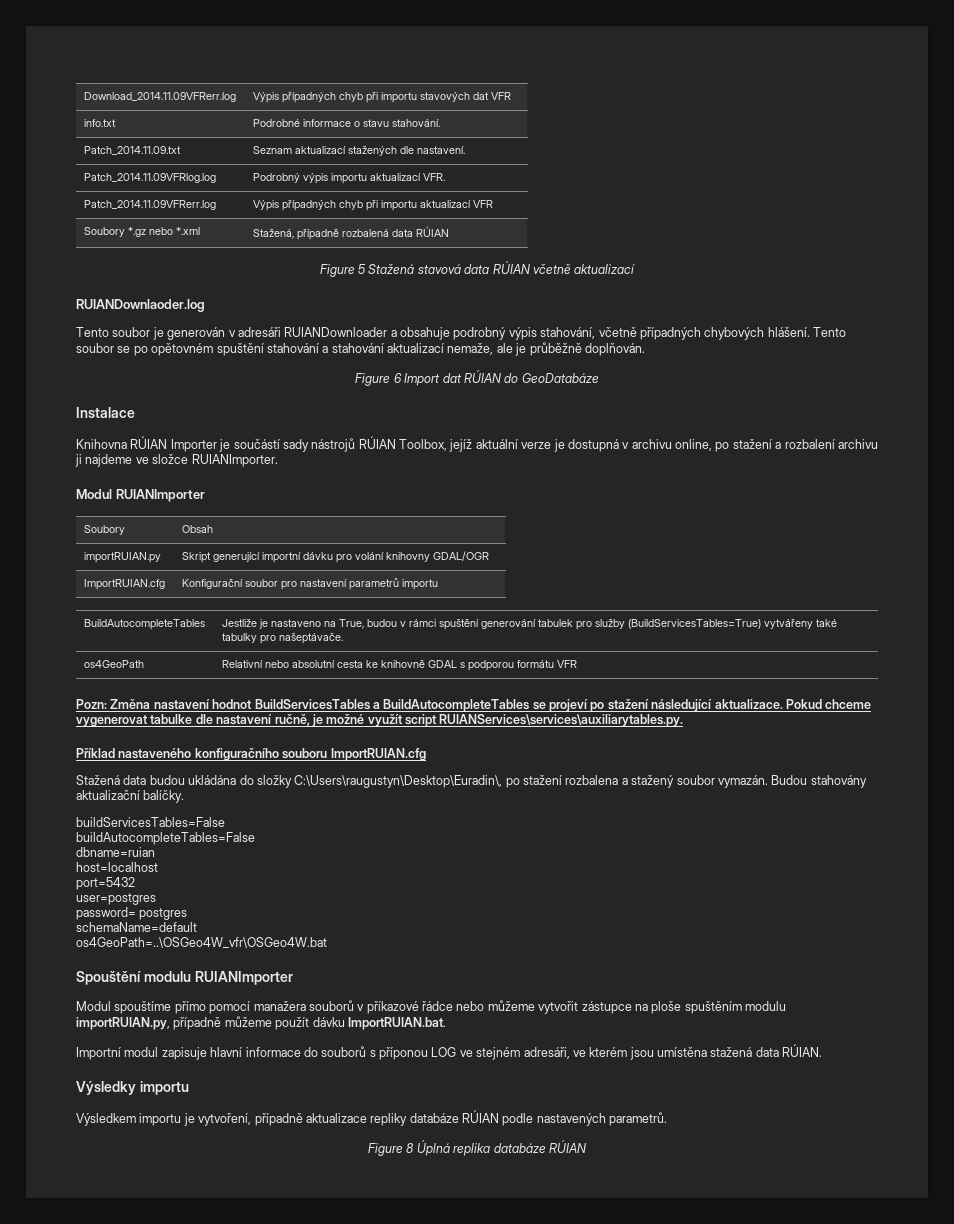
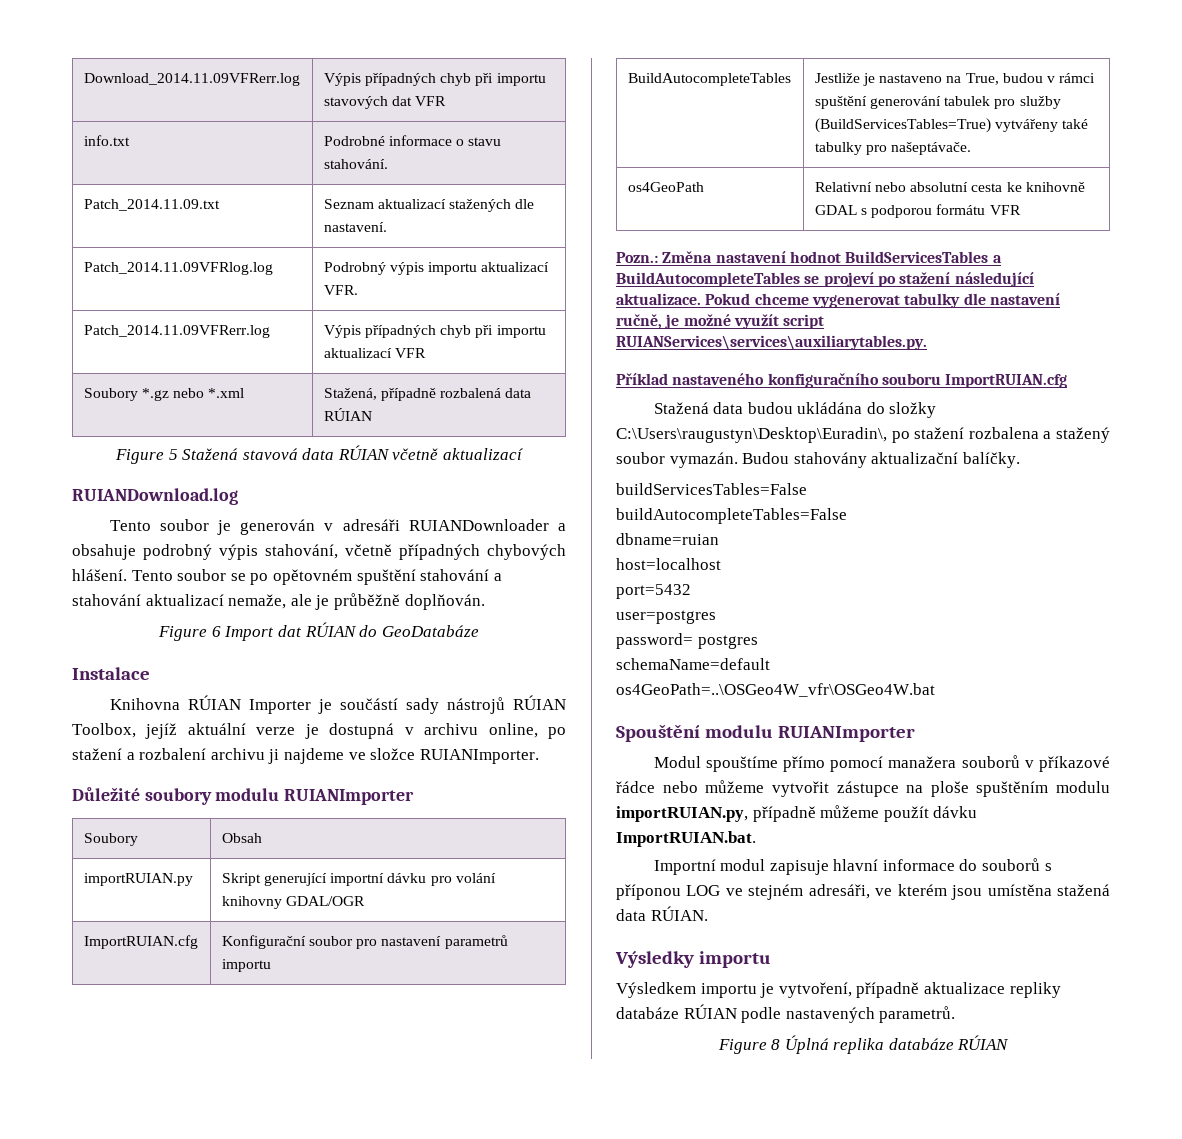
[76,299,205,312] RUIANDownlaoder.log -> [72,488,238,505] RUIANDownload.log
[76,489,112,499] Modul -> [72,787,280,805] Důležité soubory modulu
[76,699,107,709] Pozn: -> [616,252,658,263] Pozn.:
[150,714,193,724] tabulke -> [904,293,961,308] tabulky

